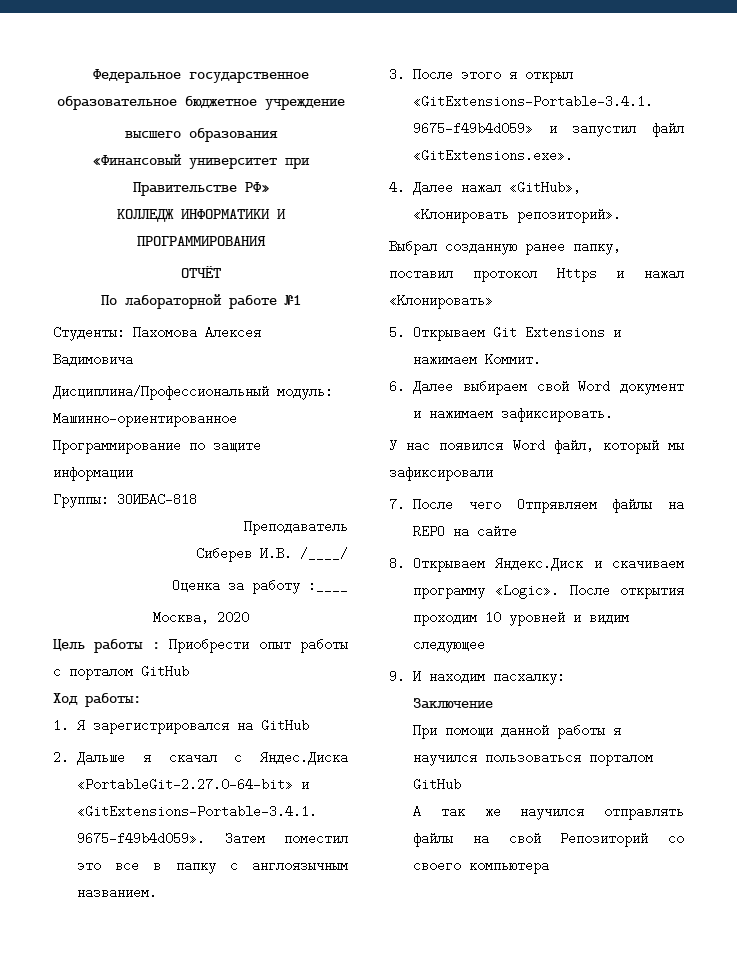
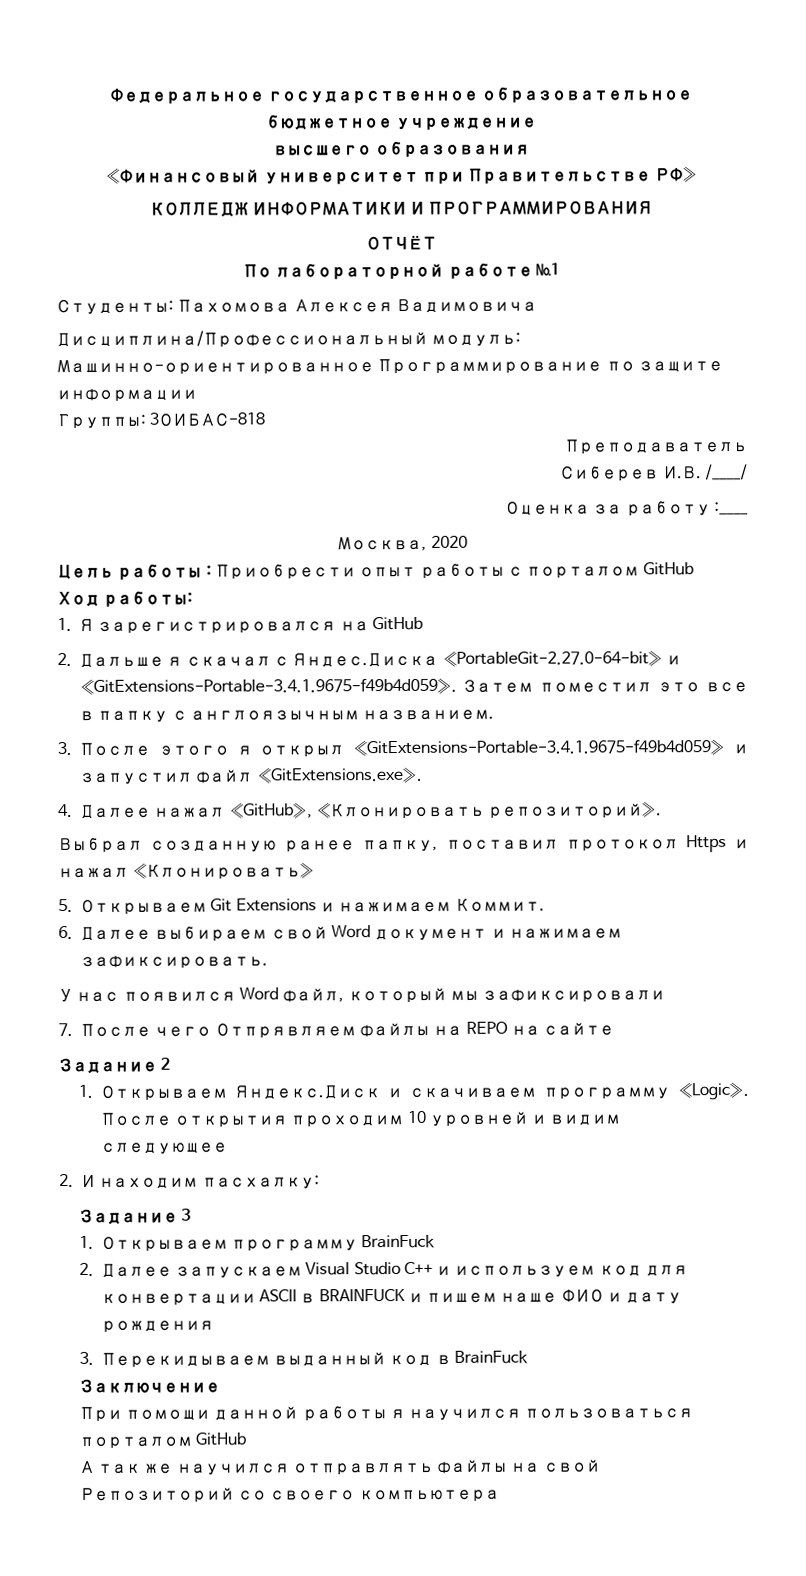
[389,557,405,570] 8. -> [58,1057,171,1075] [77,1084,93,1098] Задание 2 // 1.
[389,670,405,683] 9. -> [59,1173,74,1188] 2.
(566, 676) none -> [78,1208,191,1225] [78,1234,436,1252] [78,1261,689,1278] [100,1288,683,1306] [100,1320,214,1333] [78,1350,528,1368] // Задание 3 // 1. Открываем программу BrainFuck // 2. Далее запускаем Visual Studio C++ и используем код для конвертации ASCII в BRAINFUCK и пишем наше ФИО и дату рождения // 3. Перекидываем выданный код в BrainFuck

